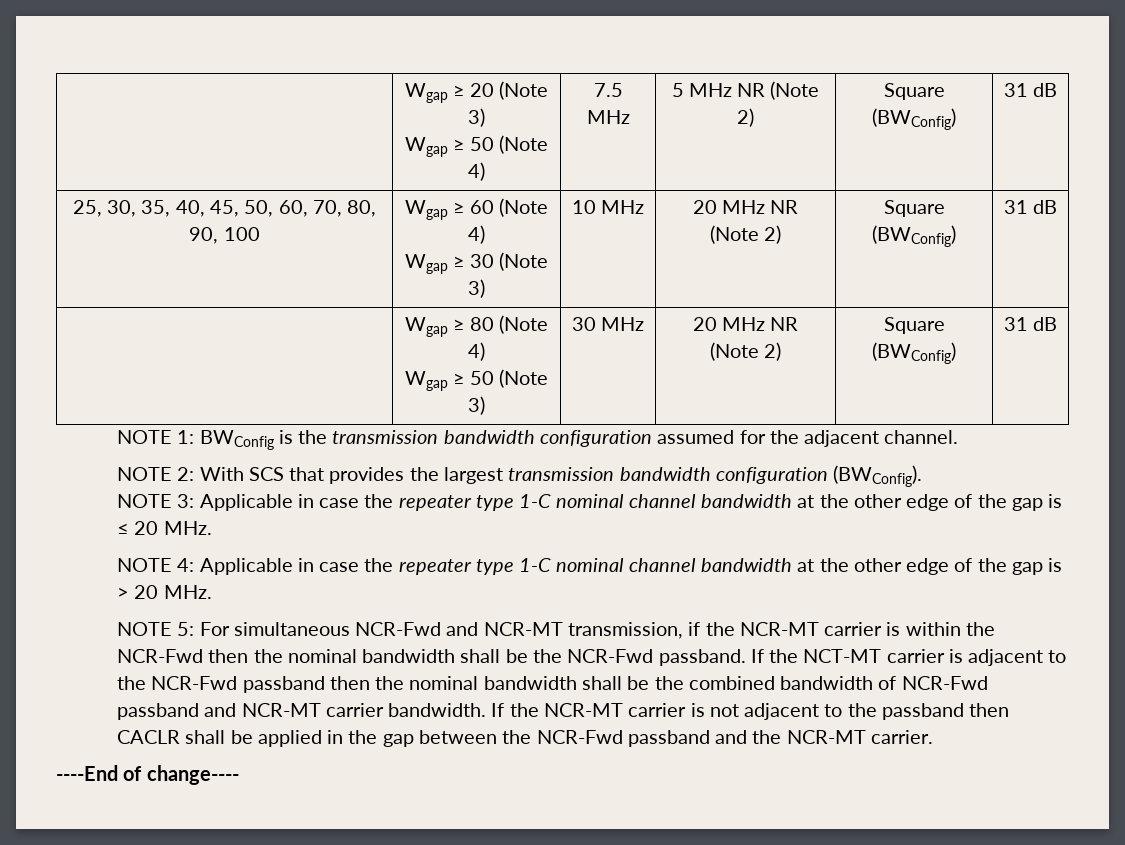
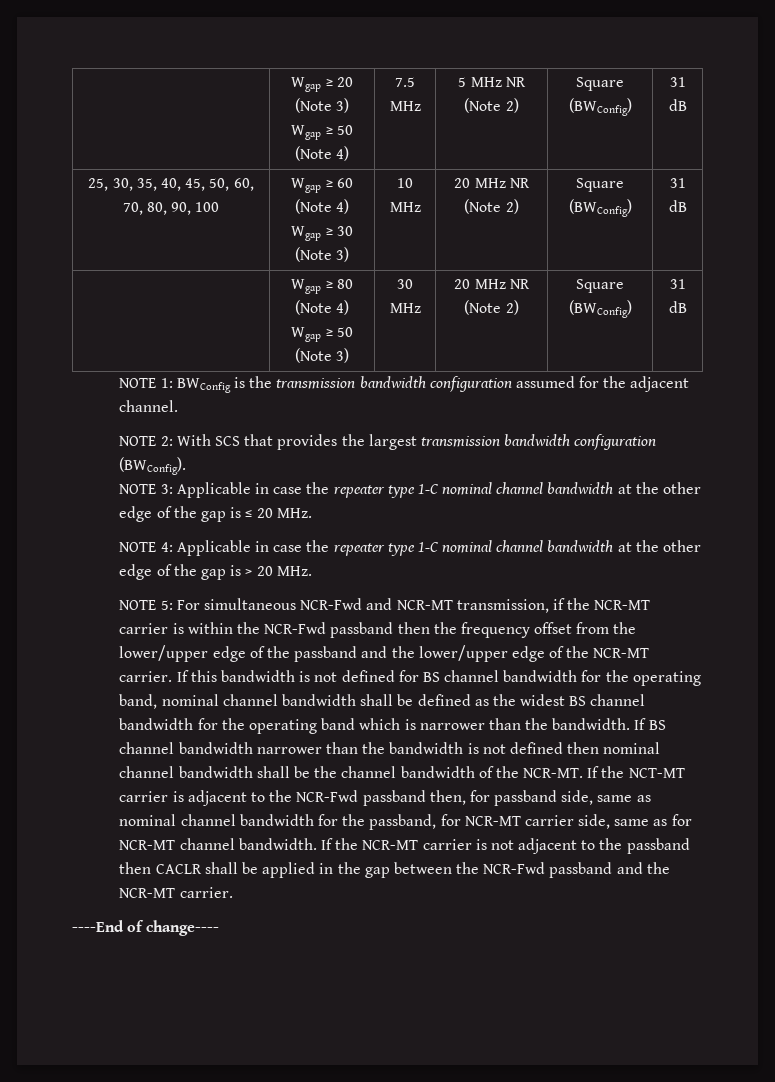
[208,649,746,666] then the nominal bandwidth shall be the NCR-Fwd passband. -> [330,622,637,638] [119,645,650,662] [119,670,701,686] [119,694,646,709] [119,718,666,734] [119,742,661,754] [119,766,584,778] passband then the frequency offset from the lower/upper edge of the passband and the lower/upper edge of the NCR-MT carrier. If this bandwidth is not defined for BS channel bandwidth for the operating band, nominal channel bandwidth shall be defined as the widest BS channel bandwidth for the operating band which is narrower than the bandwidth. If BS channel bandwidth narrower than the bandwidth is not defined then nominal channel bandwidth shall be the channel bandwidth of the NCR-MT.
[329,676,988,690] [117,703,384,720] then the nominal bandwidth shall be the combined bandwidth of NCR-Fwd passband and NCR-MT carrier -> [429,790,651,806] [119,814,692,830] [119,838,235,850] then, for passband side, same as nominal channel bandwidth for the passband, for NCR-MT carrier side, same as for NCR-MT channel

